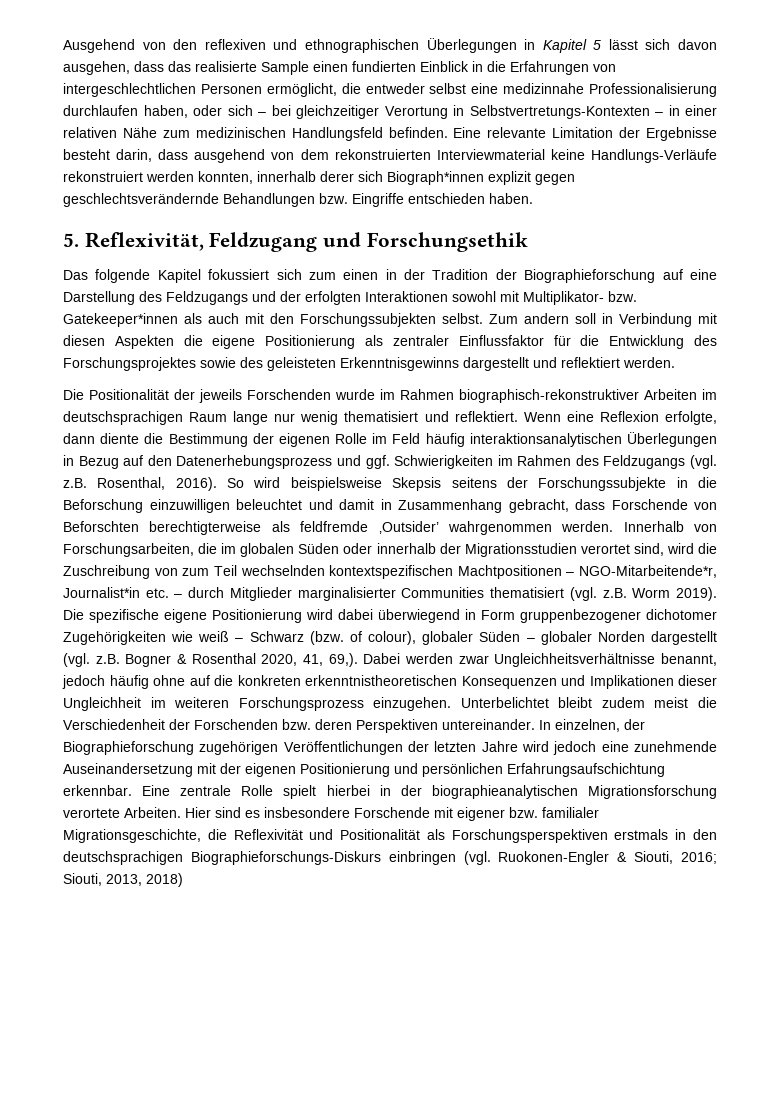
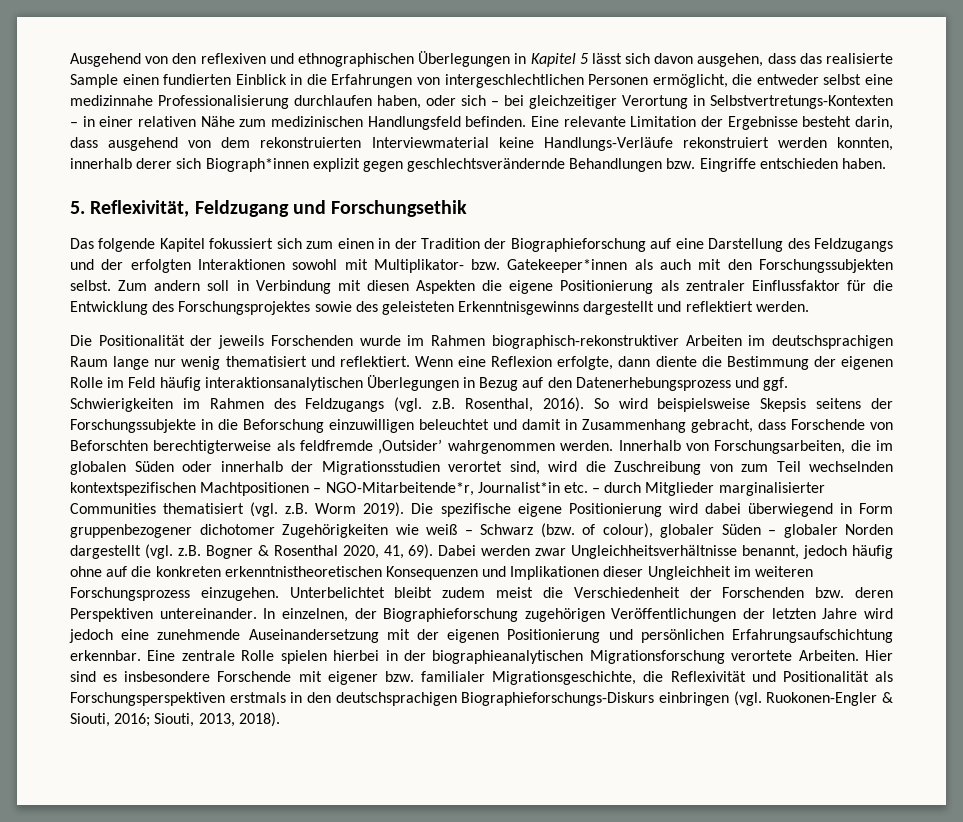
[328,653,358,667] 69,). -> [408,544,434,559] 69).
[283,785,317,799] spielt -> [280,650,327,664] spielen
[146,873,183,887] 2018) -> [238,712,280,727] 2018).

